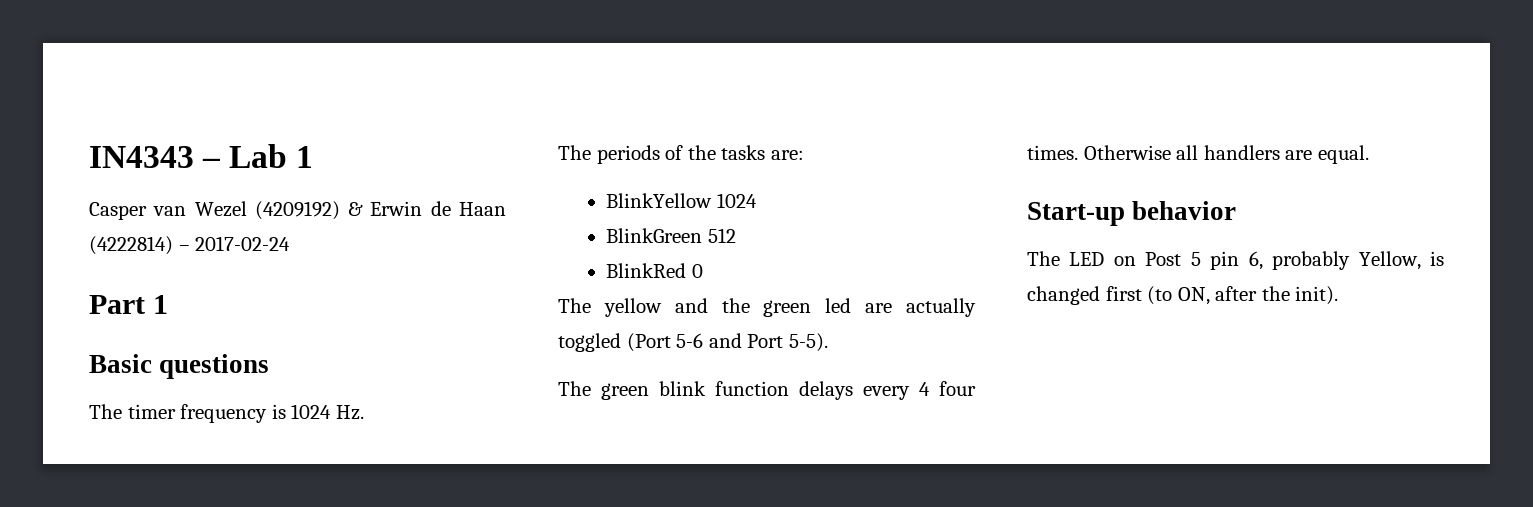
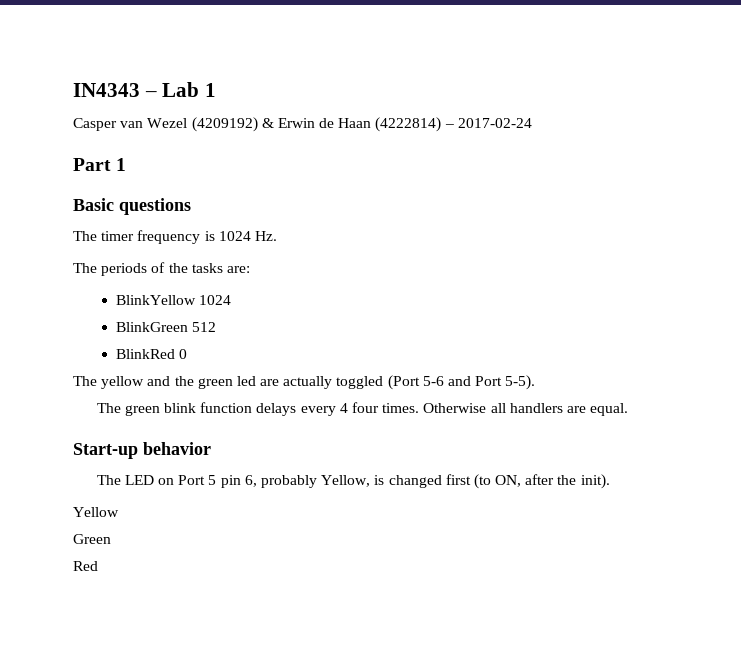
[1145,252,1182,266] Post -> [178,475,206,485] Port
(1339, 295) none -> [73,507,119,517] [73,534,111,544] [73,561,98,571] // Yellow // Green // Red

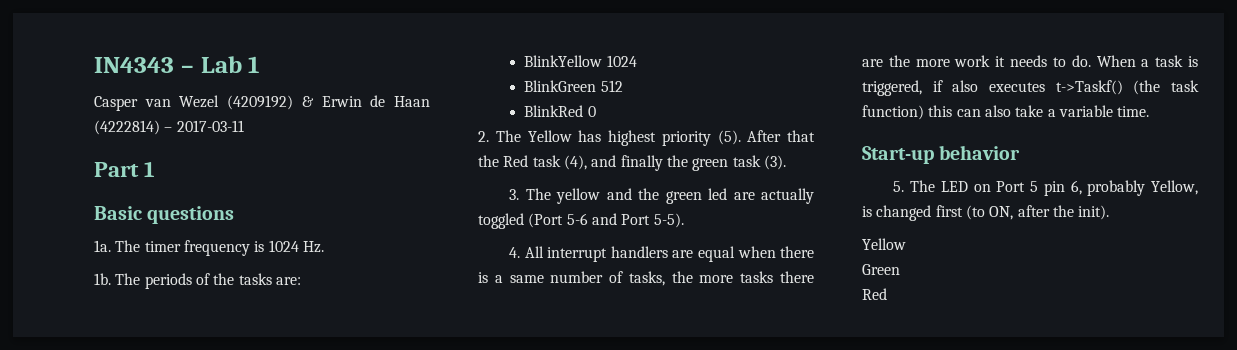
[457,118,532,128] 2017-02-24 -> [176,120,244,132] 2017-03-11
(191, 206) none -> [94,240,111,252] 1a.
(277, 236) none -> [94,273,111,285] 1b.
(188, 354) none -> [478,130,815,146] [478,155,786,171] [509,189,520,200] 2. The Yellow has highest priority (5). After that the Red task (4), and finally the green task (3). // 3.
[96,402,629,416] The green blink function delays every 4 four times. Otherwise all handlers are equal. -> [509,246,814,262] [478,271,814,286] [862,55,1198,67] [862,80,1199,96] [862,105,1150,120] 4. All interrupt handlers are equal when there is a same number of tasks, the more tasks there are the more work it needs to do. When a task is triggered, if also executes t->Taskf() (the task function) this can also take a variable time.
(211, 448) none -> [893,181,905,192] 5.

